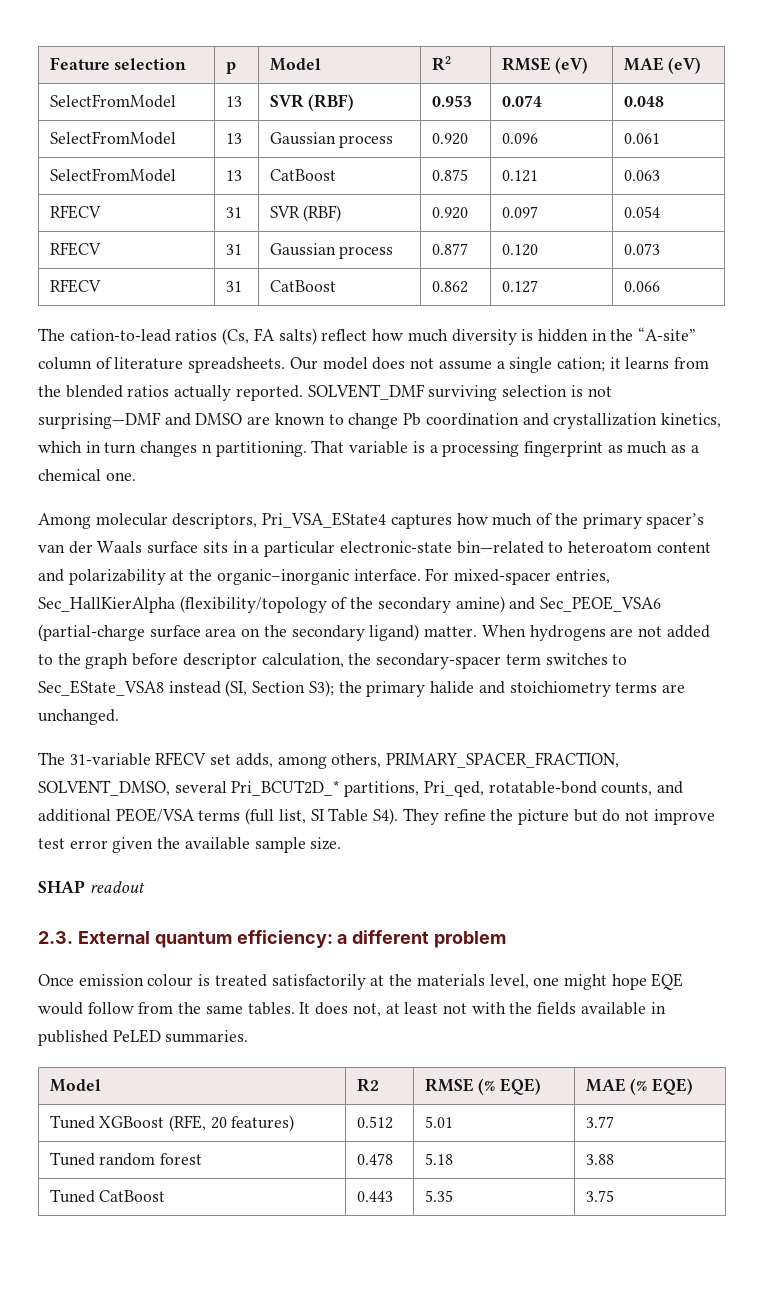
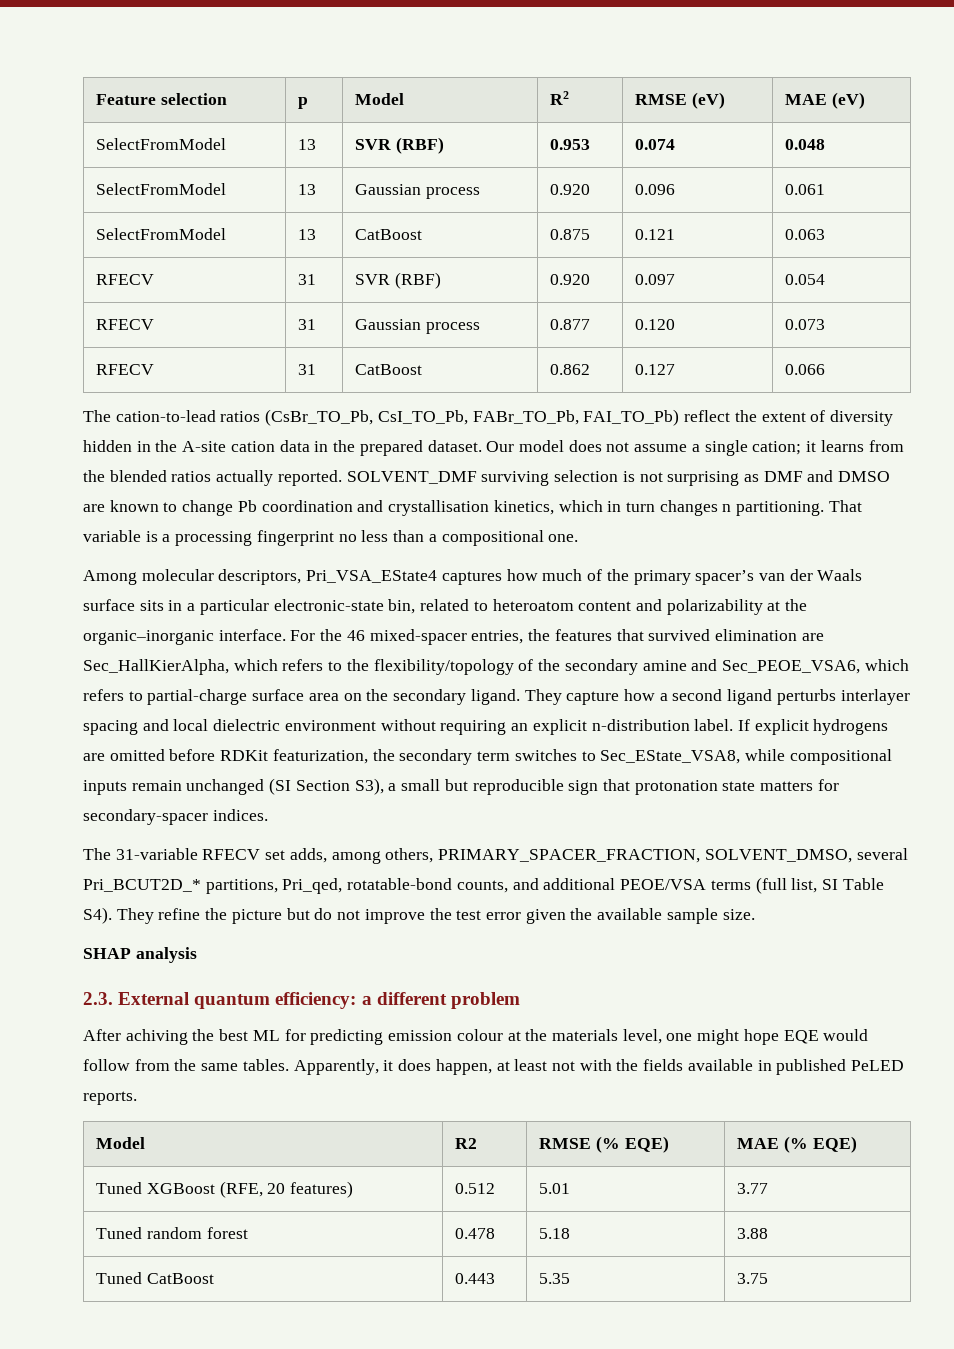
[222,327,697,345] [38,357,286,373] (Cs, FA salts) reflect how much diversity is hidden in the “A-site” column of literature spreadsheets. -> [265,409,893,426] [83,440,482,456] (CsBr_TO_Pb, CsI_TO_Pb, FABr_TO_Pb, FAI_TO_Pb) reflect the extent of diversity hidden in the A-site cation data in the prepared dataset.
[38,412,161,429] surprising—DMF -> [667,471,803,486] surprising as DMF
[553,413,658,429] crystallization -> [388,500,490,516] crystallisation
[607,441,699,454] [38,469,101,481] as much as a chemical -> [338,530,544,546] no less than a compositional
[456,541,544,554] bin—related -> [388,599,470,614] bin, related
[454,569,610,585] [38,596,662,613] [38,624,145,641] mixed-spacer entries, Sec_HallKierAlpha (flexibility/topology of the secondary amine) and Sec_PEOE_VSA6 (partial-charge -> [320,629,824,645] [83,659,909,675] [83,689,248,705] the 46 mixed-spacer entries, the features that survived elimination are Sec_HallKierAlpha, which refers to the flexibility/topology of the secondary amine and Sec_PEOE_VSA6, which refers to partial-charge
[369,624,710,641] [38,653,628,669] [38,680,685,697] [38,709,119,725] ligand) matter. When hydrogens are not added to the graph before descriptor calculation, the secondary-spacer term switches to Sec_EState_VSA8 instead (SI, Section S3); the primary halide and stoichiometry terms are unchanged. -> [470,689,910,705] [83,719,889,735] [83,749,892,765] [83,778,839,795] [83,809,268,825] ligand. They capture how a second ligand perturbs interlayer spacing and local dielectric environment without requiring an explicit n-distribution label. If explicit hydrogens are omitted before RDKit featurization, the secondary term switches to Sec_EState_VSA8, while compositional inputs remain unchanged (SI Section S3), a small but reproducible sign that protonation state matters for secondary-spacer indices.
(715, 817) none -> [429,908,452,920] the
[89,881,145,893] readout -> [135,947,197,963] analysis
[38,974,366,990] Once emission colour is treated satisfactorily -> [83,1029,503,1045] After achiving the best ML for predicting emission colour
[299,1002,381,1017] It does not, -> [293,1059,492,1075] Apparently, it does happen,
[165,1030,249,1043] summaries. -> [83,1091,137,1105] reports.

